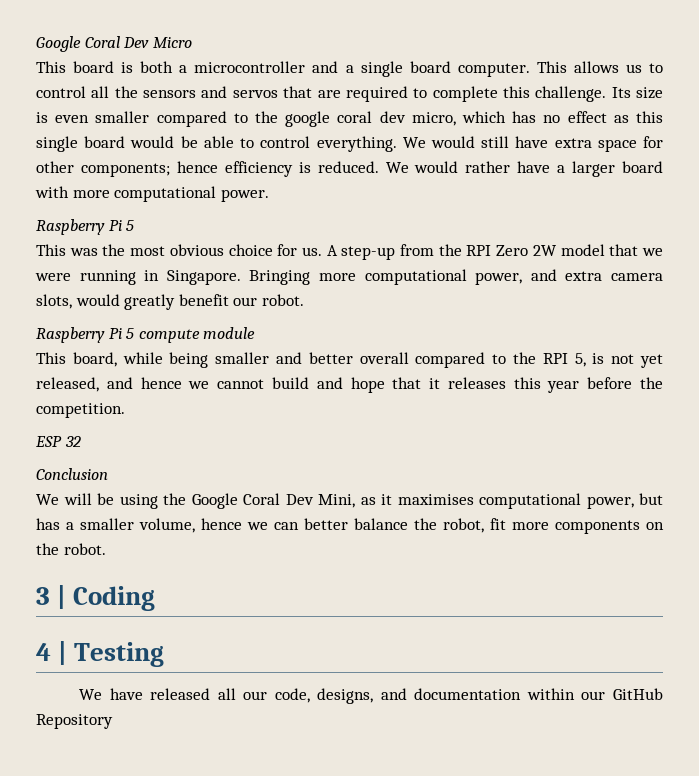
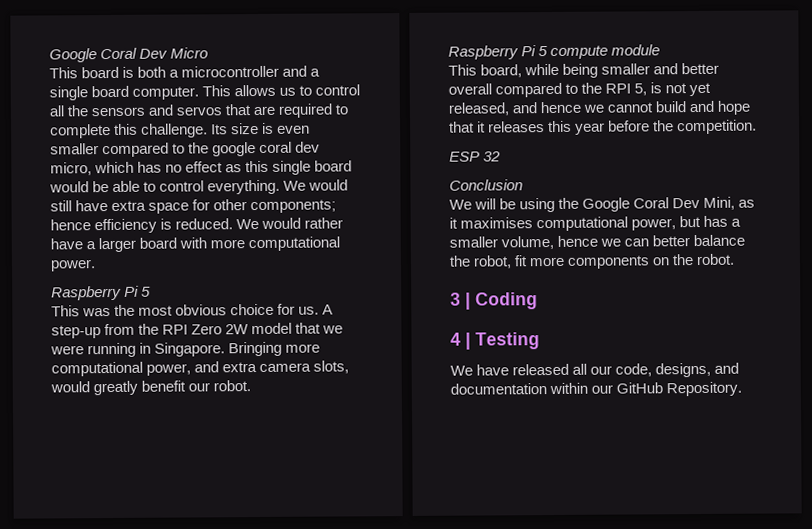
[36,714,113,729] Repository -> [666,381,743,397] Repository.

